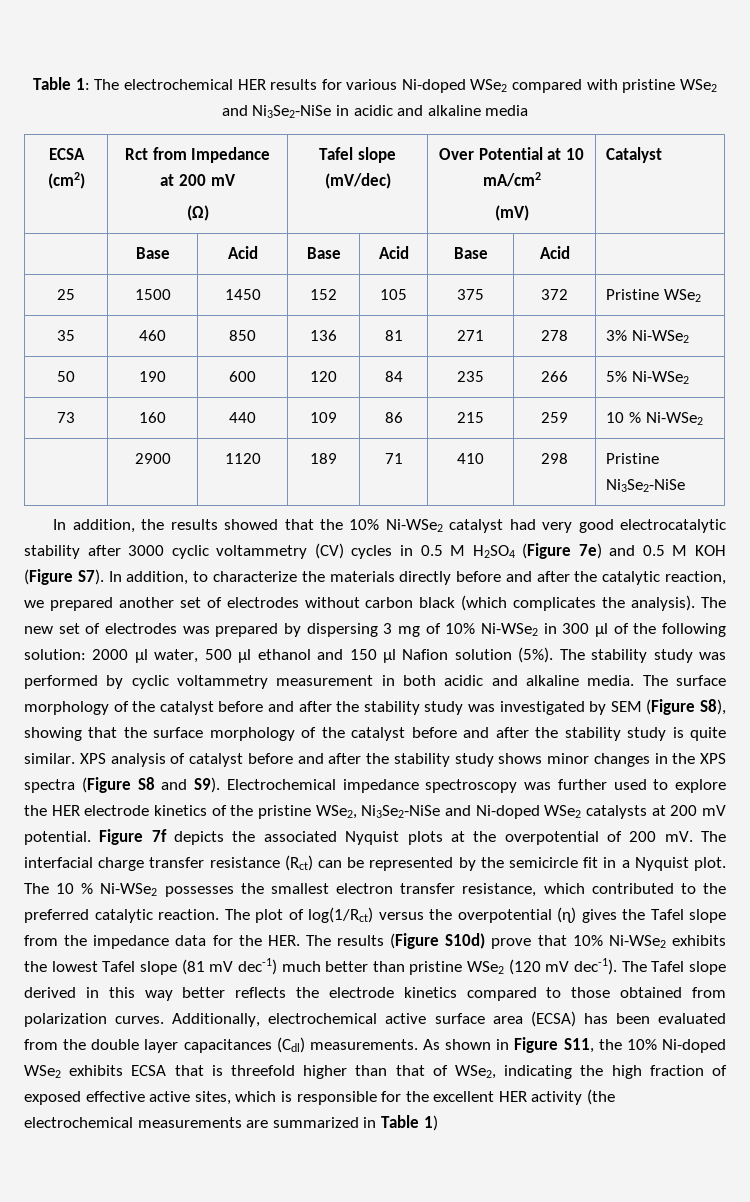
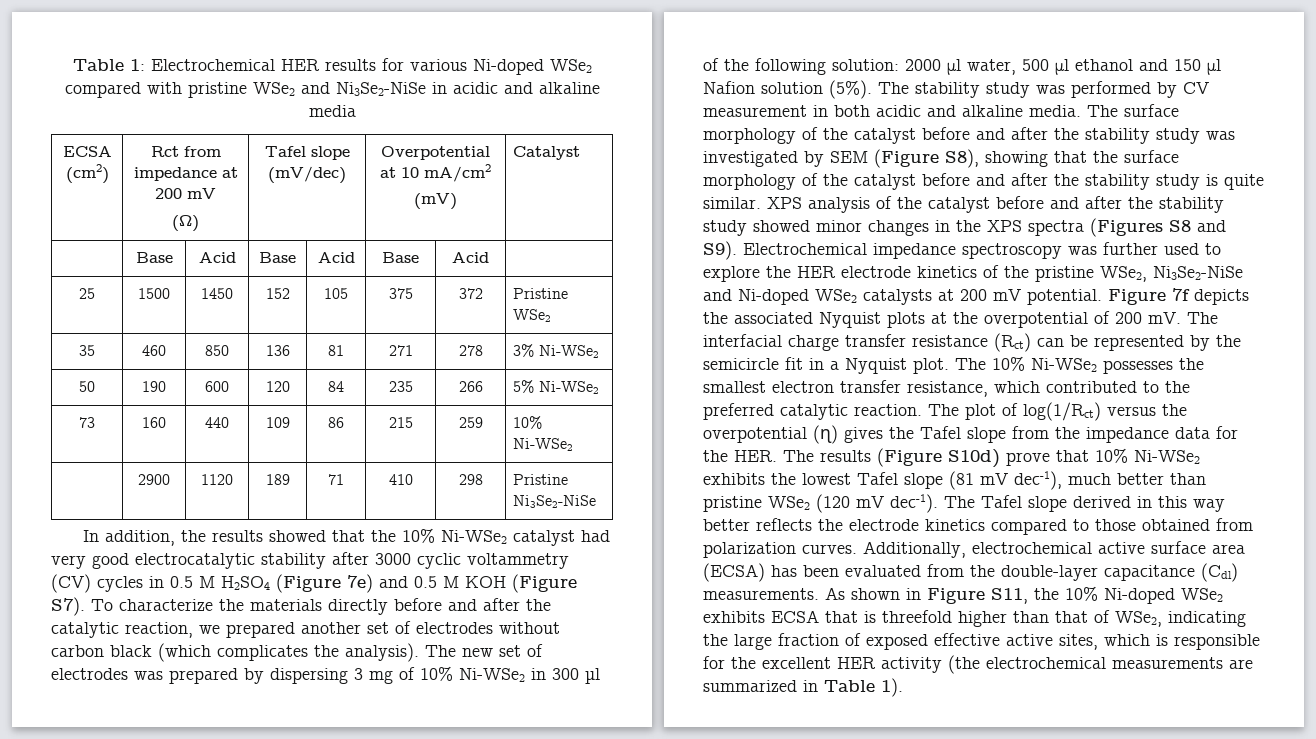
[94,79,233,90] The electrochemical -> [150,59,275,71] Electrochemical
[191,147,271,163] Impedance -> [133,167,217,181] impedance
[439,147,543,160] Over Potential -> [381,146,490,160] Overpotential
[606,412,641,423] 10 % -> [512,416,542,429] 10%
[108,571,209,585] In addition, to -> [91,599,113,611] To
[131,675,268,689] cyclic voltammetry -> [1183,82,1209,94] CV
[189,753,543,767] catalyst before and after the stability study shows -> [897,196,1224,213] [703,220,810,236] the catalyst before and after the stability study showed
[81,777,131,793] (Figure -> [1090,218,1163,237] (Figures
[56,883,94,894] 10 % -> [992,356,1025,371] 10%
[237,958,277,975] dec-1) -> [1014,471,1062,490] dec-1),
[91,1039,272,1053] double layer capacitances -> [1001,565,1195,581] double-layer capacitance
[611,1065,642,1079] high -> [734,634,772,650] large
[423,1115,438,1131] 1) -> [881,678,903,697] 1).

